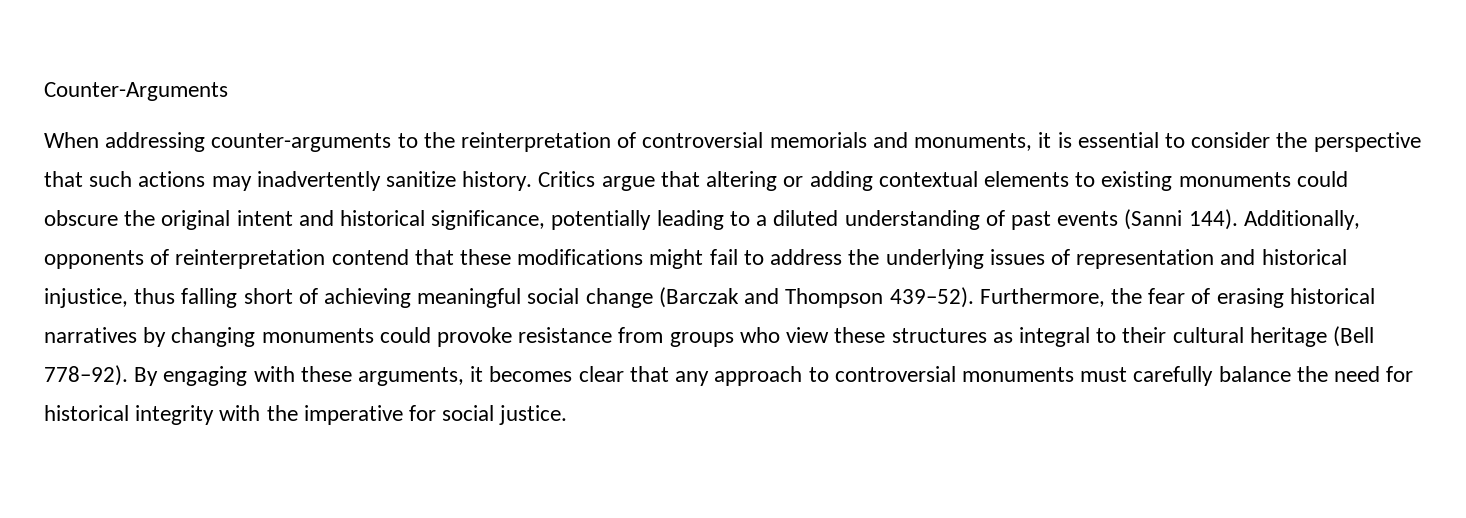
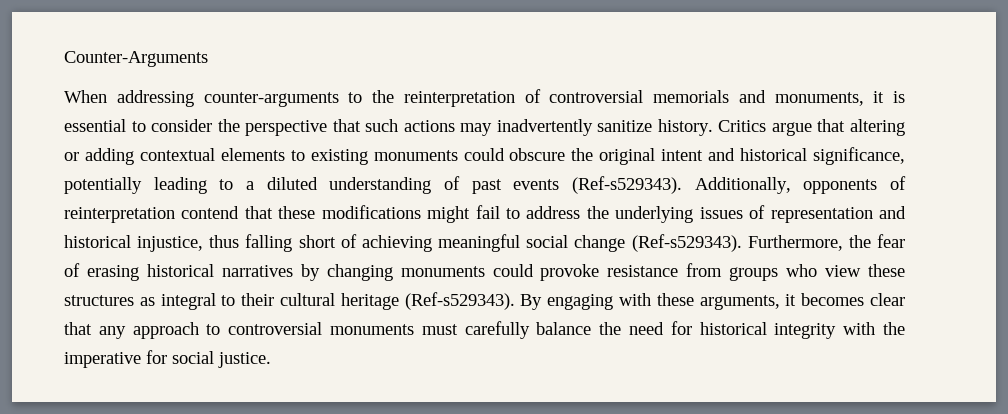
[1124,209,1238,230] (Sanni 144). -> [572,176,682,194] (Ref-s529343).
[658,287,974,308] (Barczak and Thompson 439–52). -> [631,234,742,252] (Ref-s529343).
[1332,326,1374,347] [44,365,128,386] (Bell 778–92). -> [404,292,515,310] (Ref-s529343).

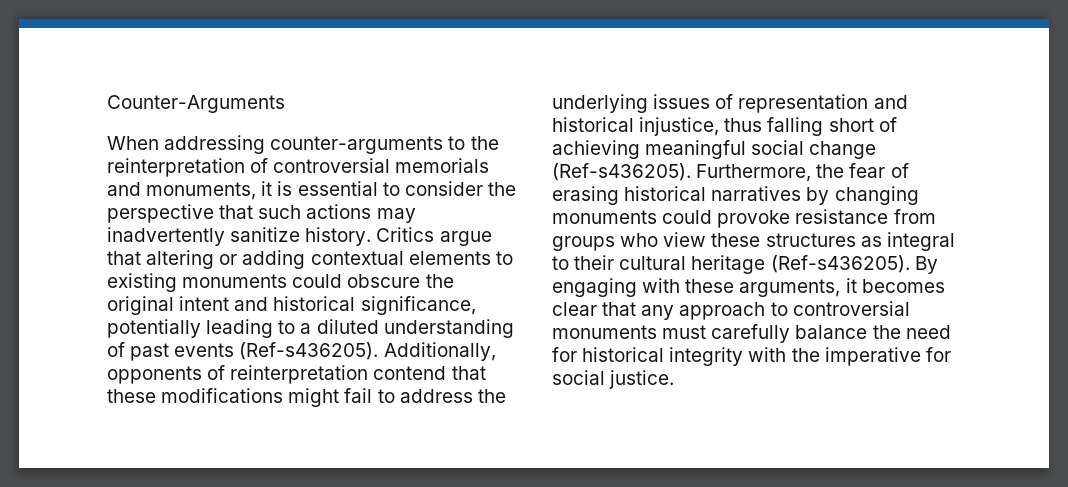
[572,176,682,194] (Ref-s529343). -> [239,342,379,360] (Ref-s436205).
[631,234,742,252] (Ref-s529343). -> [552,163,691,181] (Ref-s436205).
[404,292,515,310] (Ref-s529343). -> [770,255,910,273] (Ref-s436205).

